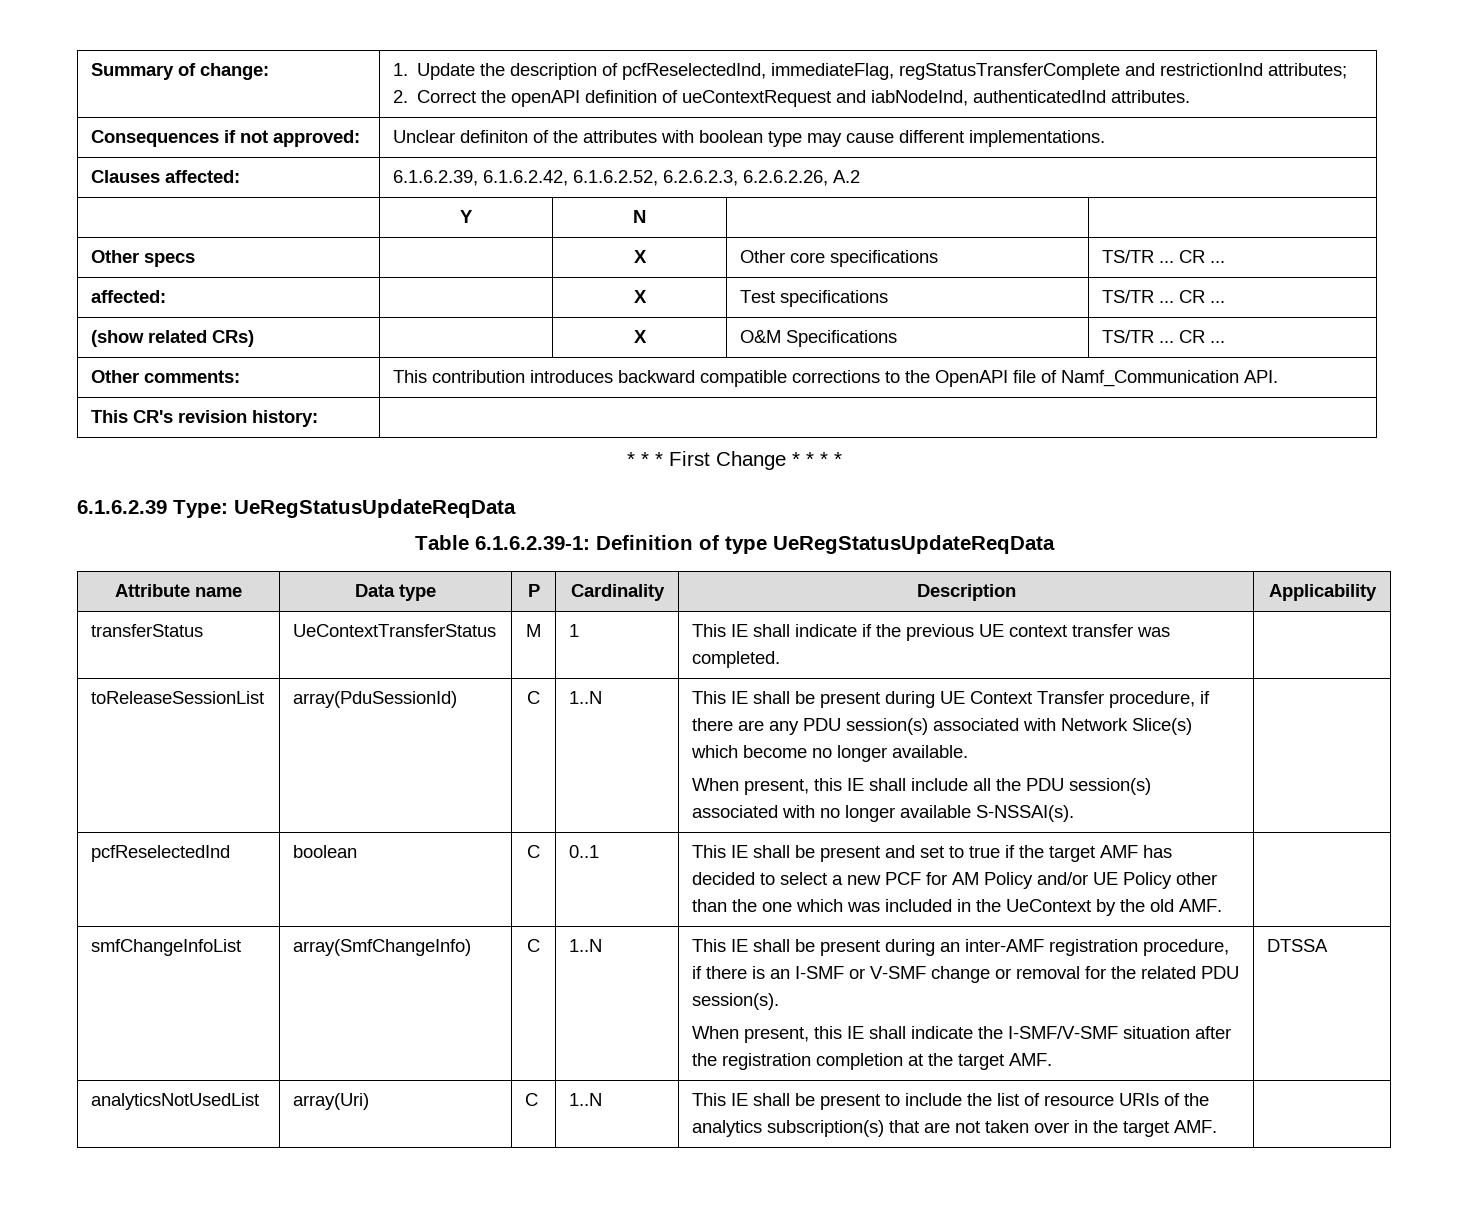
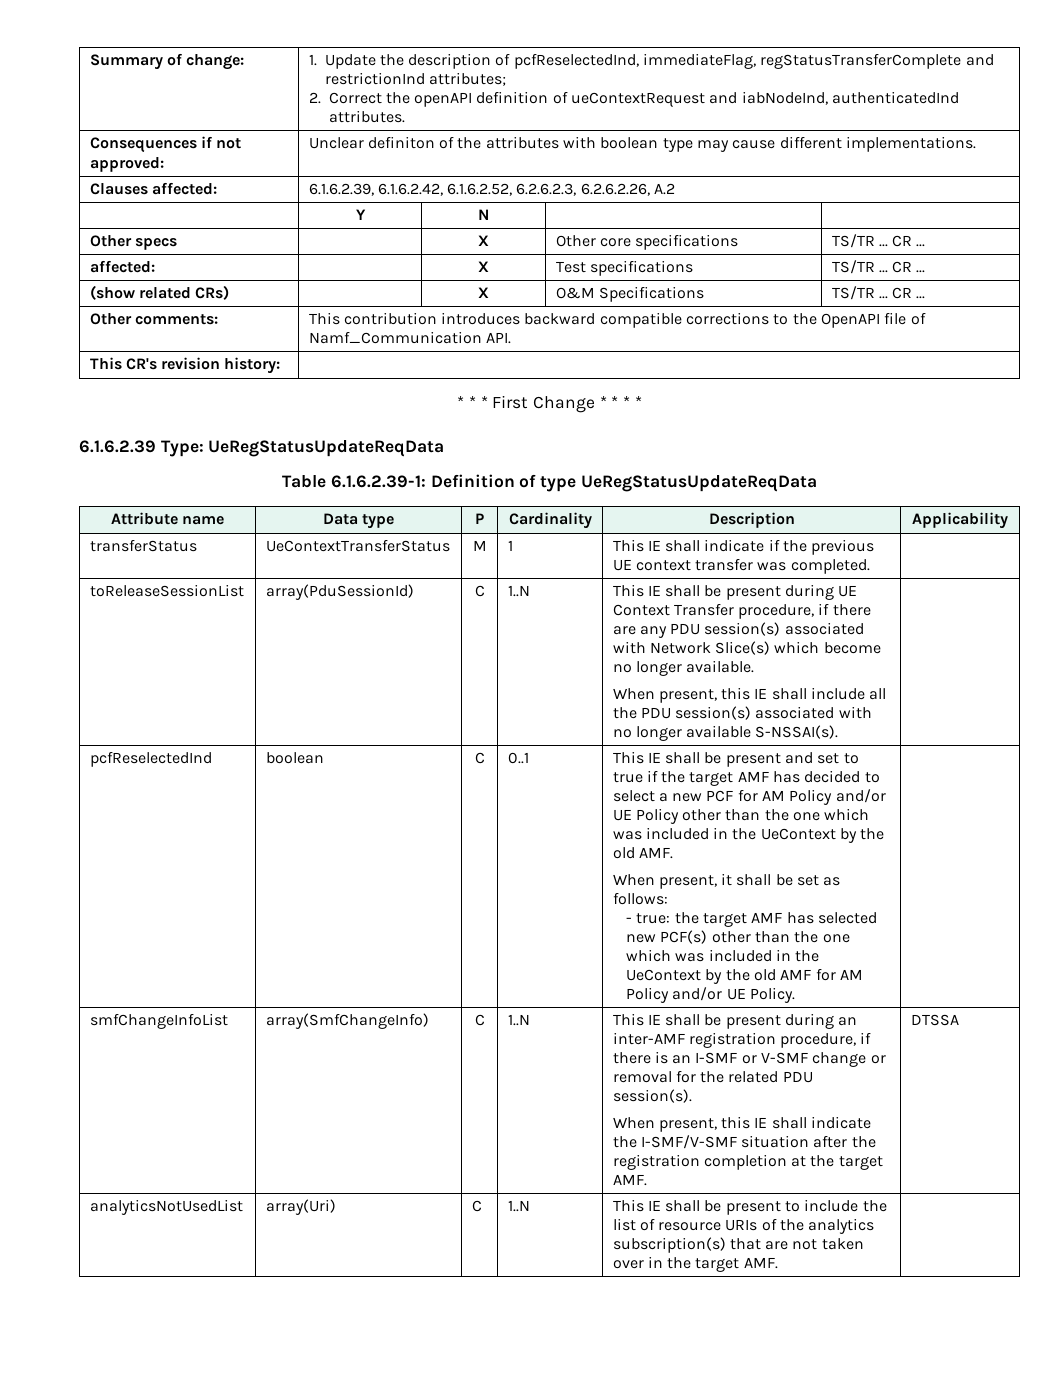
(1223, 905) none -> [612,873,841,889] [612,892,668,905] [626,912,878,927] [626,930,850,944] [626,949,820,962] [626,968,864,984] [626,987,796,1003] // When present, it shall be set as follows: // - true: the target AMF has selected new PCF(s) other than the one which was included in the UeContext by the old AMF for AM Policy and/or UE Policy.

